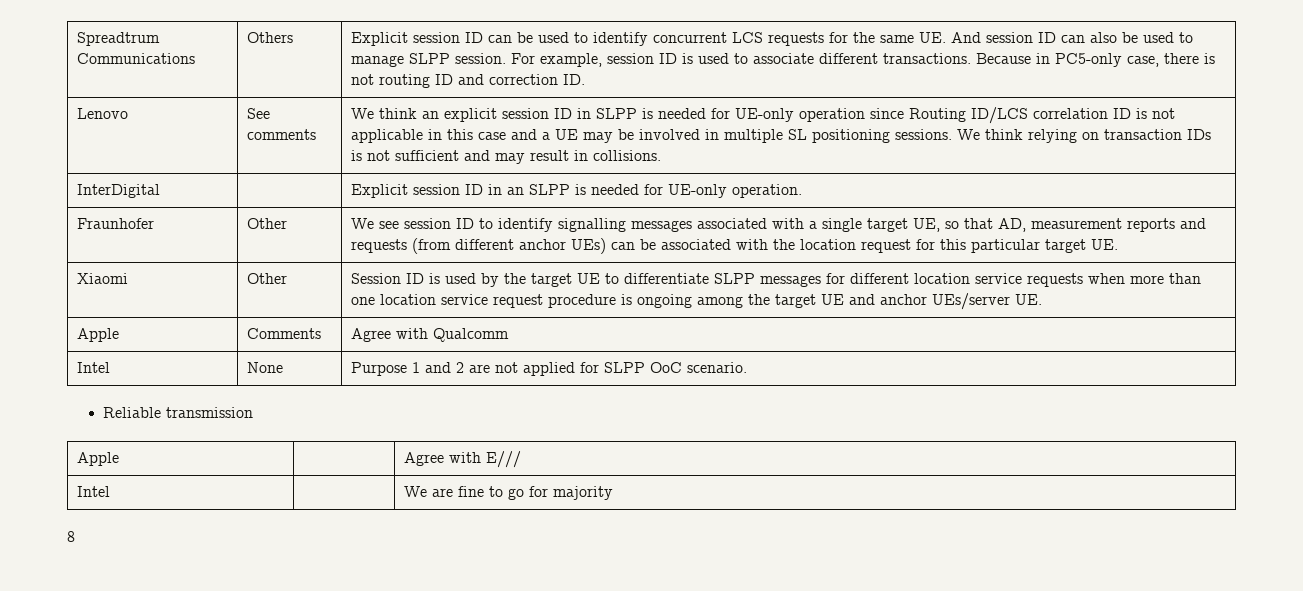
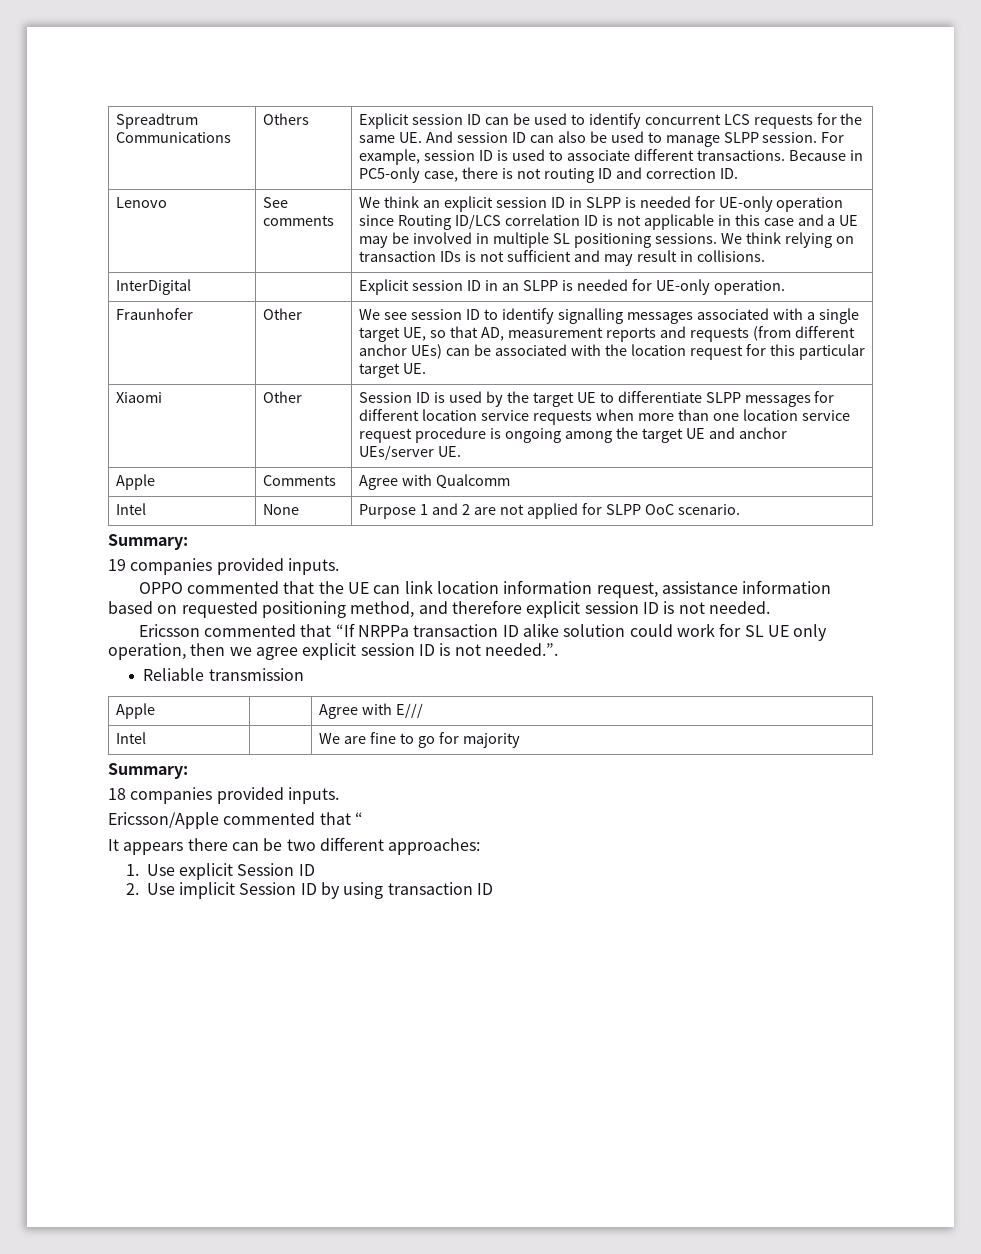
(748, 367) none -> [108,534,188,550] [108,558,339,575] [138,580,832,598] [108,600,770,618] [138,623,828,641] [108,643,558,660] // Summary: // 19 companies provided inputs. // OPPO commented that the UE can link location information request, assistance information based on requested positioning method, and therefore explicit session ID is not needed. // Ericsson commented that “If NRPPa transaction ID alike solution could work for SL UE only operation, then we agree explicit session ID is not needed.”.
[67,531,75,542] 8 -> [108,763,188,779] [108,787,339,804] [108,812,363,829] [108,837,481,855] [125,863,315,880] [125,882,494,899] Summary: // 18 companies provided inputs. // Ericsson/Apple commented that “ // It appears there can be two different approaches: // 1. Use explicit Session ID // 2. Use implicit Session ID by using transaction ID

